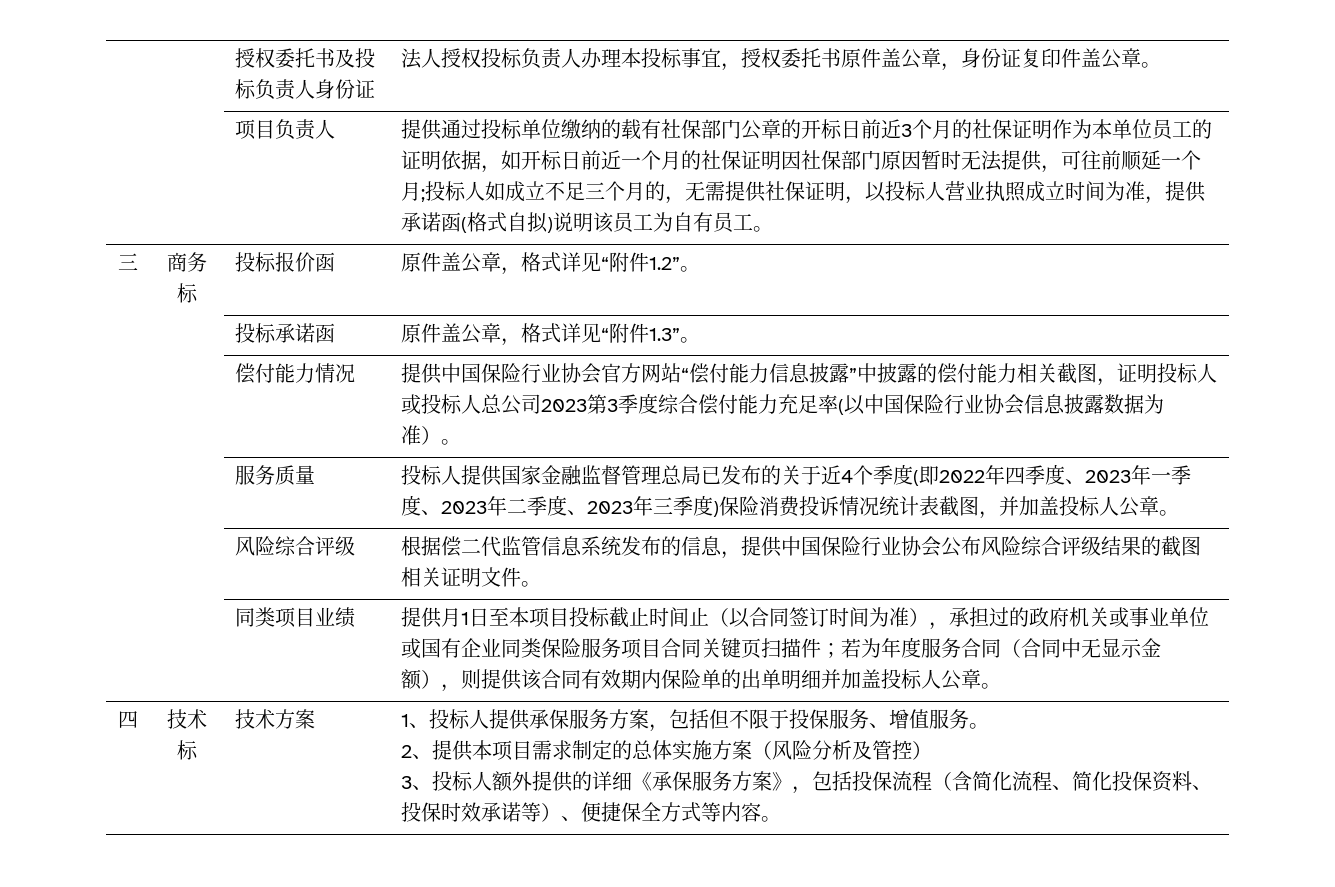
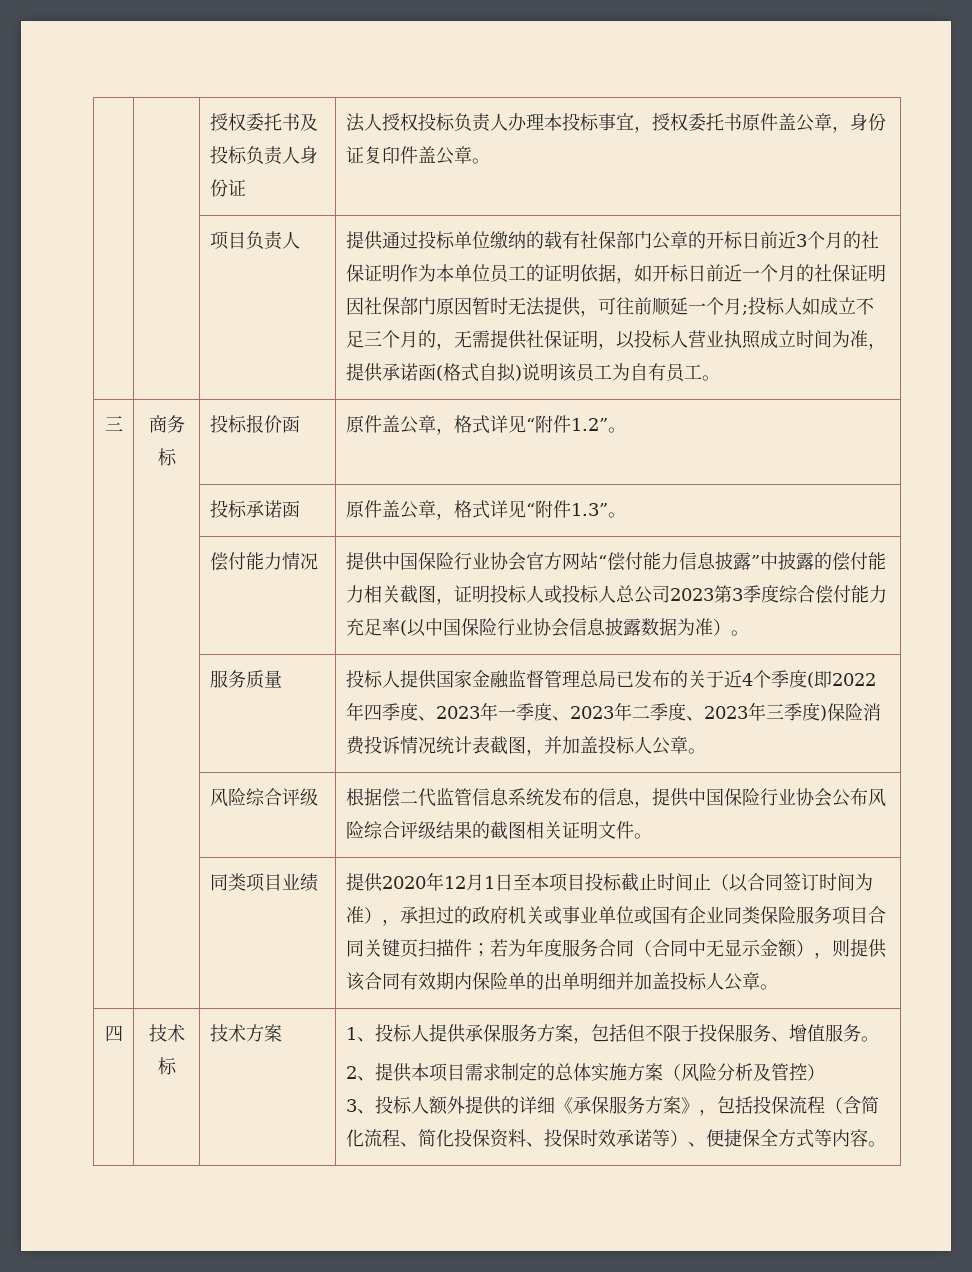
(443, 617) none -> [381,872,466,891] 2020年12

